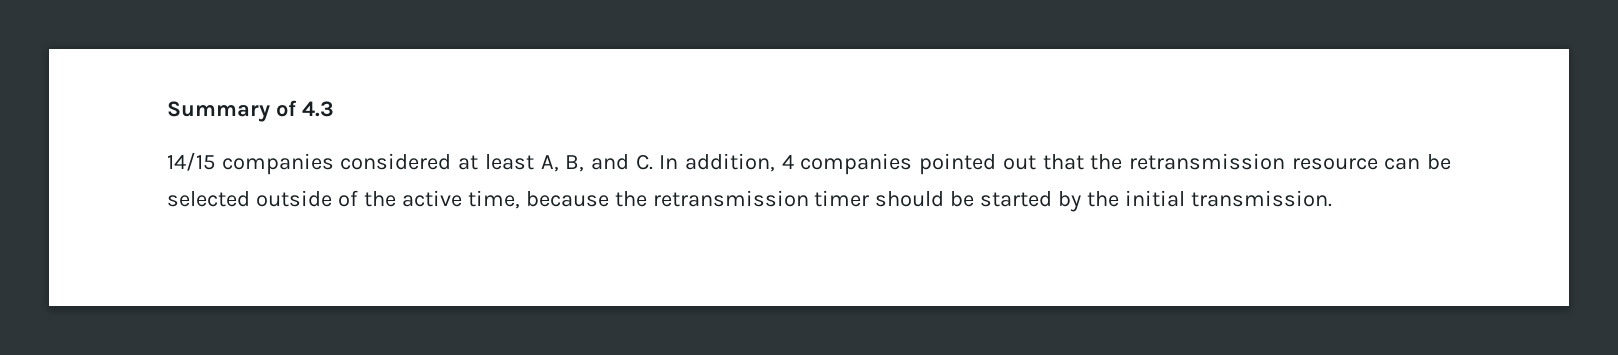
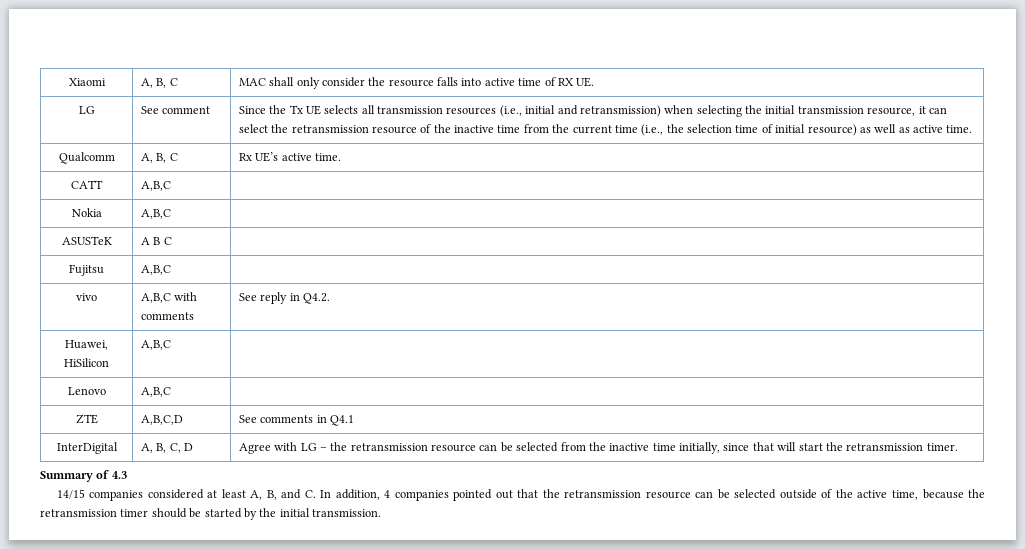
(167, 111) none -> [68,78,106,86] [140,78,178,88] [238,77,595,89] [78,106,95,114] [140,106,211,114] [238,105,947,117] [238,124,973,136] [58,152,115,164] [140,153,178,163] [238,152,341,162] [71,180,103,189] [140,181,171,191] [71,208,102,217] [140,209,171,219] [61,236,112,245] [140,237,172,245] [69,264,104,276] [140,265,171,275] [76,293,97,301] [140,292,198,303] [140,312,194,320] [238,292,330,304] [65,340,108,350] [64,358,109,367] [140,340,171,350] [67,387,106,395] [140,387,171,397] [75,414,98,424] [140,415,183,425] [238,415,354,426] [56,442,118,454] [140,443,193,453] [238,442,958,454] Xiaomi | A, B, C | MAC shall only consider the resource falls into active time of RX UE. // LG | See comment | Since the Tx UE selects all transmission resources (i.e., initial and retransmission) when selecting the initial transmission resource, it can select the retransmission resource of the inactive time from the current time (i.e., the selection time of initial resource) as well as active time. // Qualcomm | A, B, C | Rx UE’s active time. // CATT | A,B,C | // Nokia | A,B,C | // ASUSTeK | A B C | // Fujitsu | A,B,C | // vivo | A,B,C with comments | See reply in Q4.2. // Huawei, HiSilicon | A,B,C | // Lenovo | A,B,C | // ZTE | A,B,C,D | See comments in Q4.1 // InterDigital | A, B, C, D | Agree with LG – the retransmission resource can be selected from the inactive time initially, since that will start the retransmission timer. //

